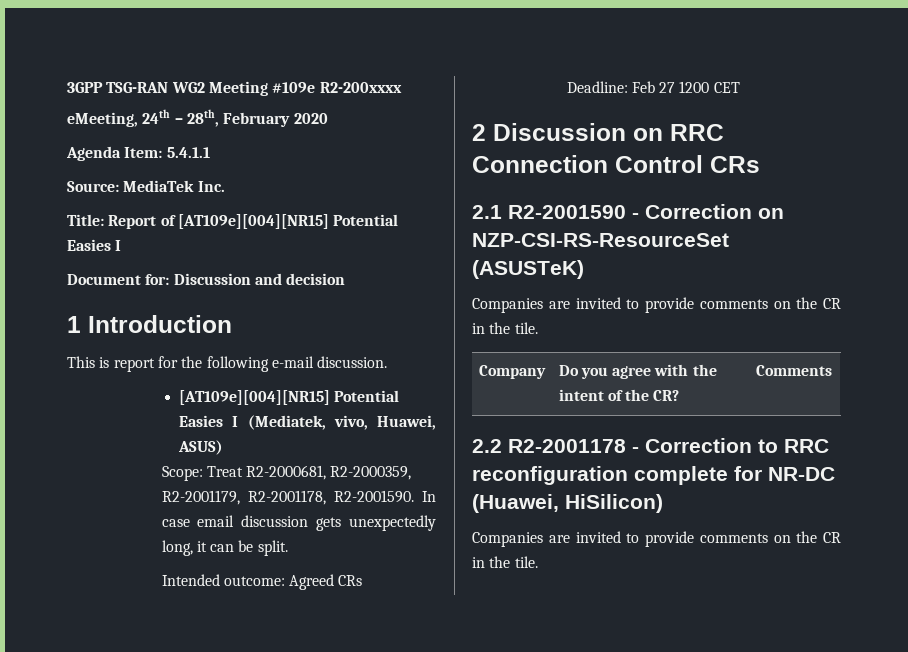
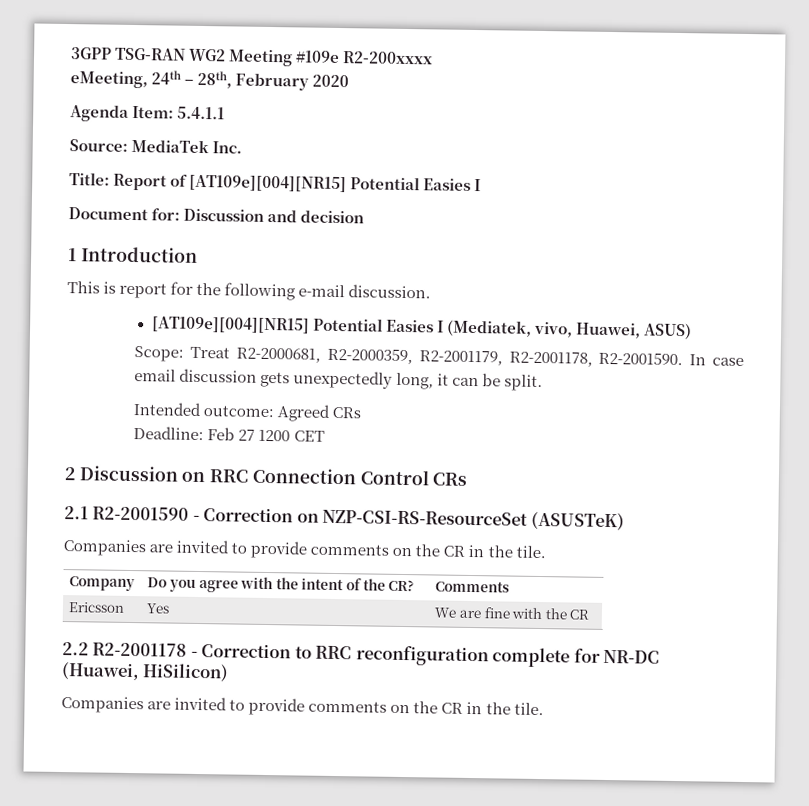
(832, 370) none -> [68,602,126,613] [146,603,171,614] [434,607,590,620] // Ericsson | Yes | We are fine with the CR

